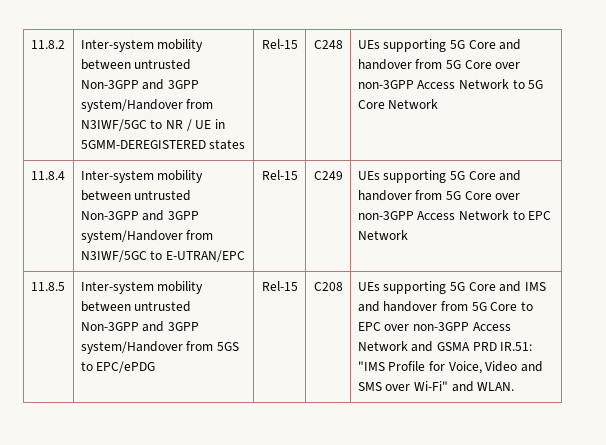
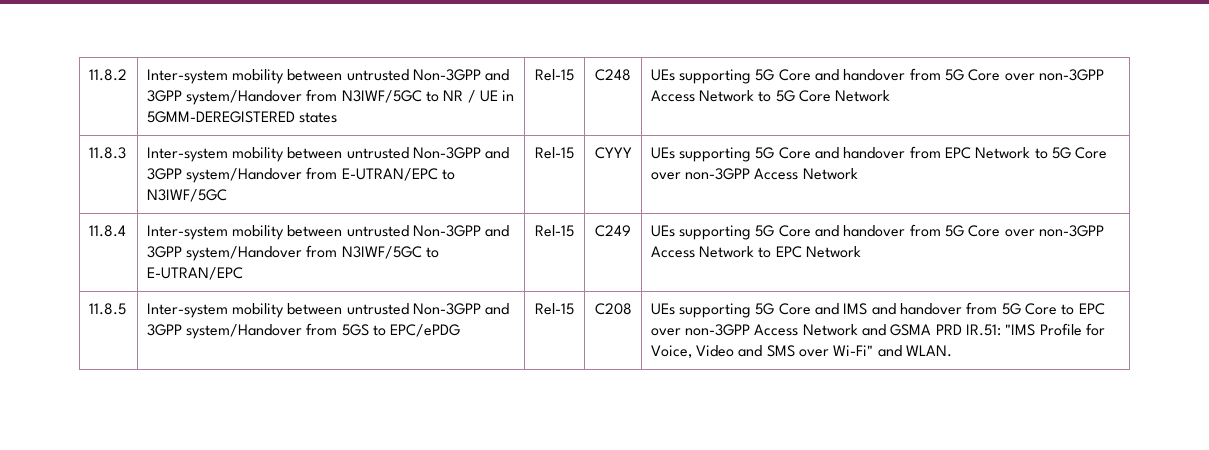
(439, 104) none -> [88,147,126,159] [146,147,510,162] [146,167,455,183] [146,189,227,202] [535,147,574,159] [594,147,632,159] [650,146,1108,162] [650,168,858,180] // 11.8.3 | Inter-system mobility between untrusted Non-3GPP and 3GPP system/Handover from E-UTRAN/EPC to N3IWF/5GC | Rel-15 | CYYY | UEs supporting 5G Core and handover from EPC Network to 5G Core over non-3GPP Access Network

